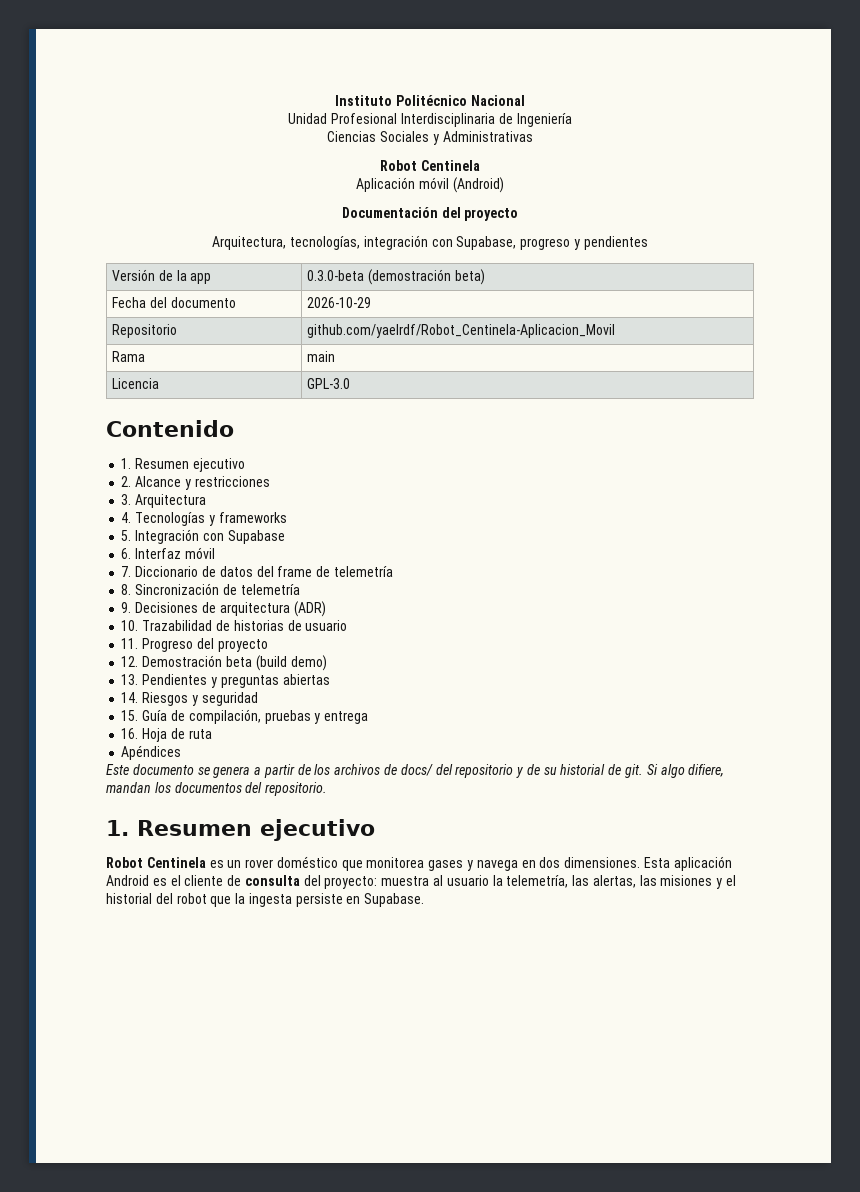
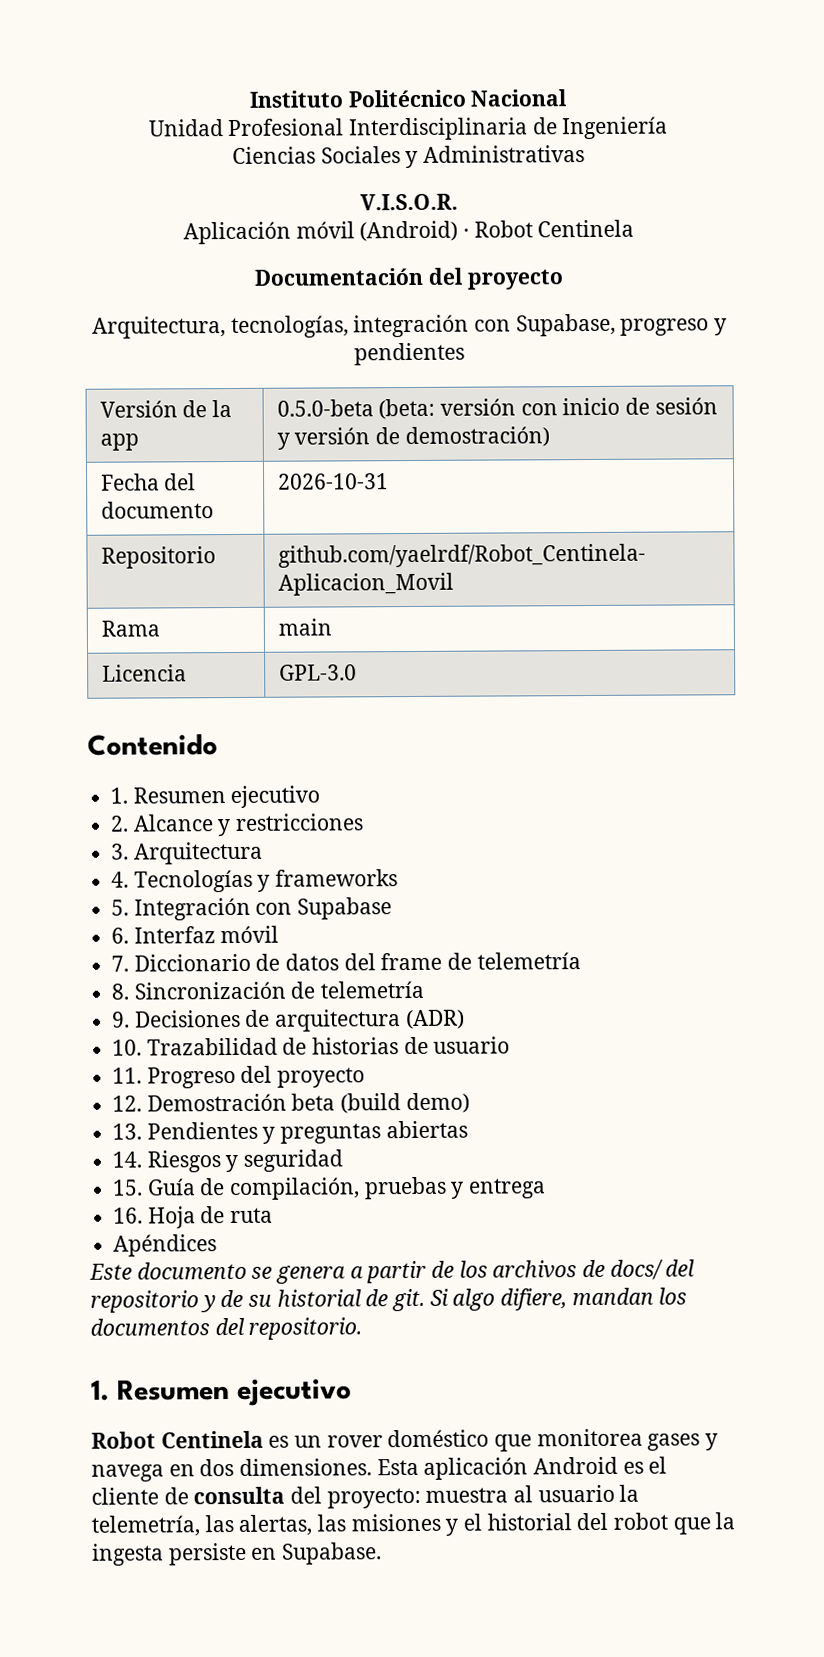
[380,160,480,171] Robot Centinela -> [359,193,458,211] V.I.S.O.R.
(504, 185) none -> [462,219,635,238] · Robot Centinela
[306,269,485,285] 0.3.0-beta (demostración beta) -> [276,397,718,420] [276,426,550,450] 0.5.0-beta (beta: versión con inicio de sesión y versión de demostración)
[306,297,371,308] 2026-10-29 -> [277,473,389,490] 2026-10-31

